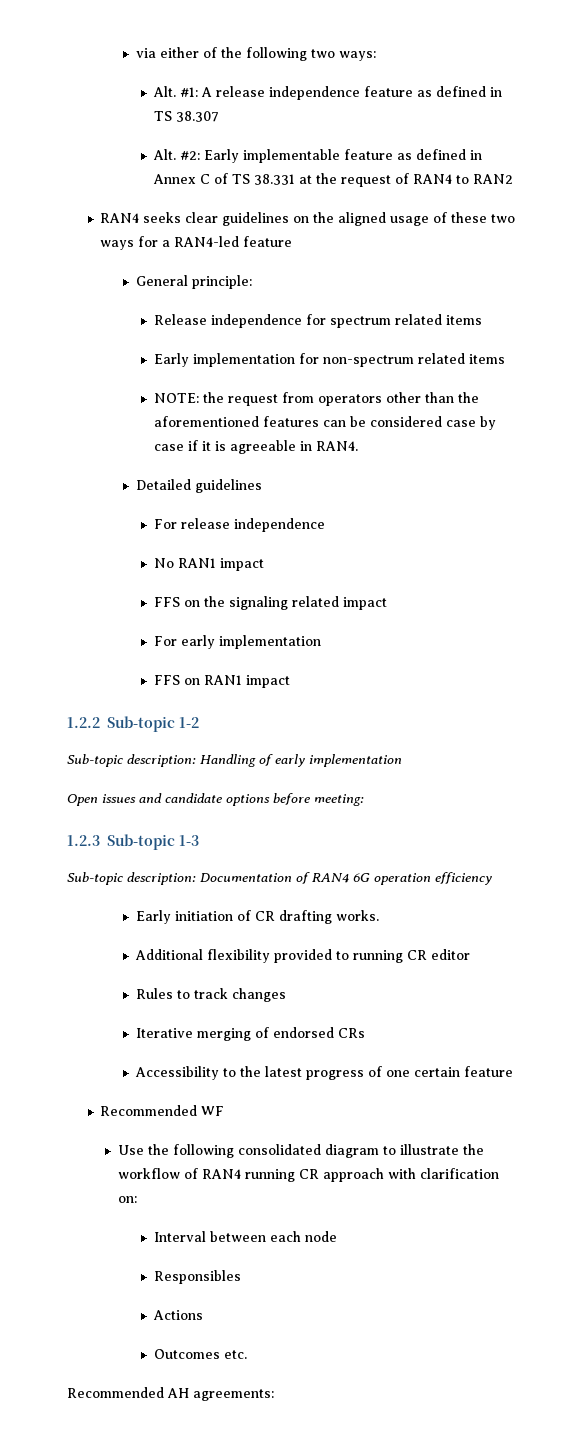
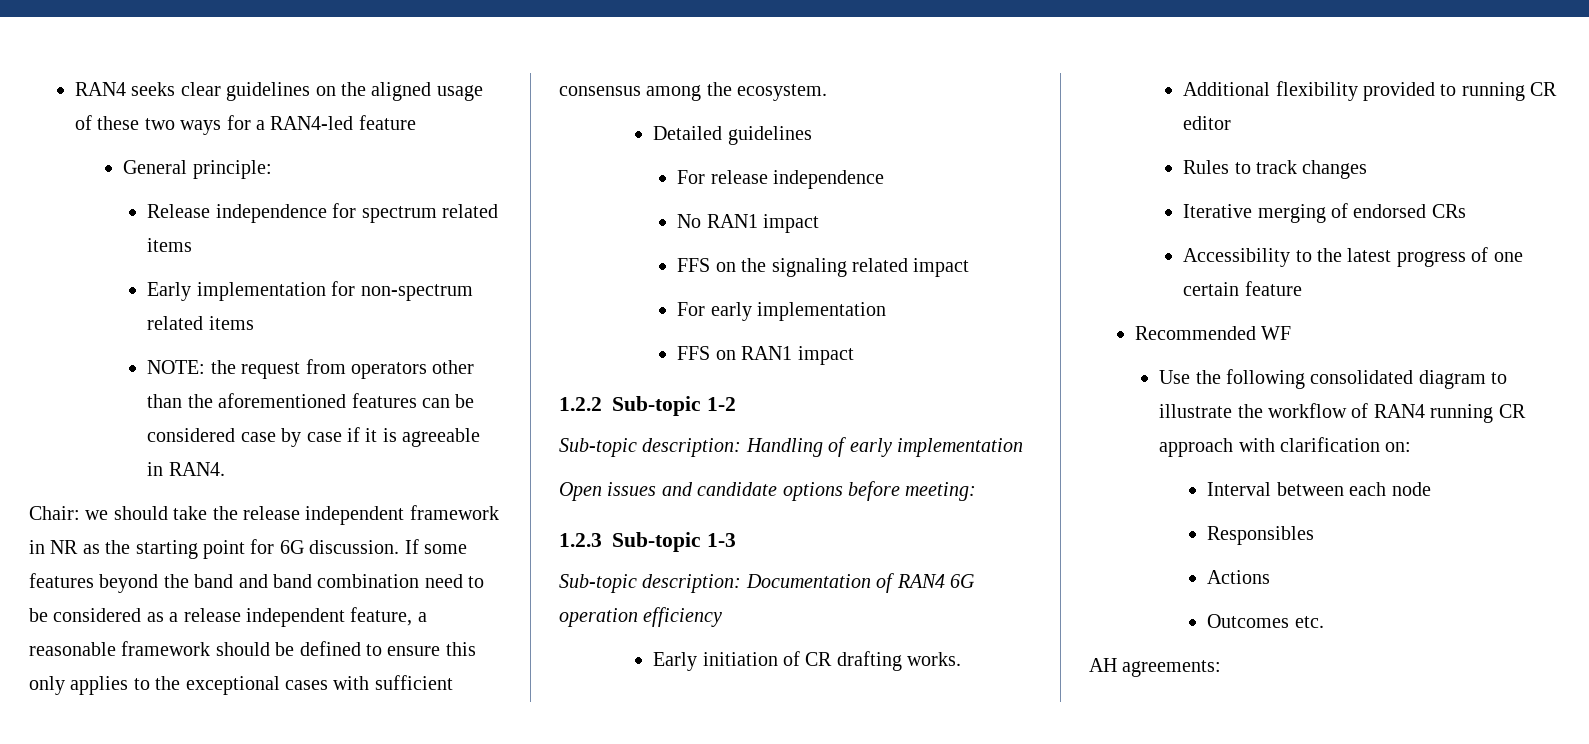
[135,47,376,61] [152,86,502,100] [153,111,219,122] [152,149,482,163] [152,173,513,187] via either of the following two ways: // Alt. #1: A release independence feature as defined in TS 38.307 // Alt. #2: Early implementable feature as defined in Annex C of TS 38.331 at the request of RAN4 to RAN2 // -> (75, 89) none
(358, 446) none -> [29,505,499,525] [29,539,467,559] [29,573,485,593] [29,607,427,627] [29,641,476,656] [29,675,453,695] [559,82,828,101] // Chair: we should take the release independent framework in NR as the starting point for 6G discussion. If some features beyond the band and band combination need to be considered as a release independent feature, a reasonable framework should be defined to ensure this only applies to the exceptional cases with sufficient consensus among the ecosystem.
[67,1387,164,1398] Recommended -> (1324, 622) none

